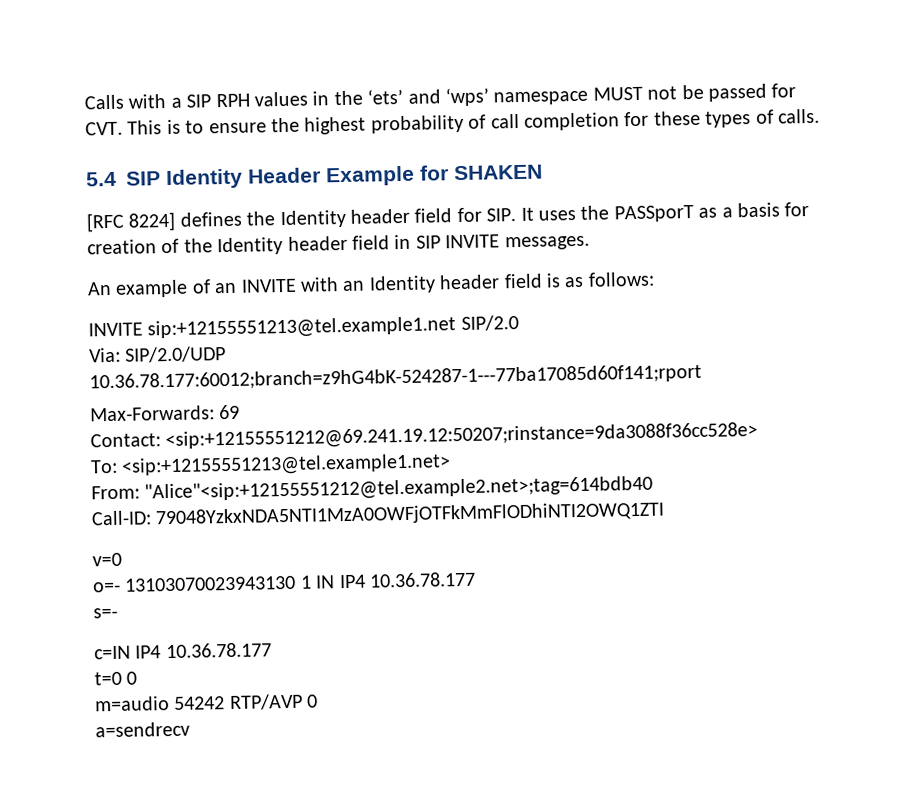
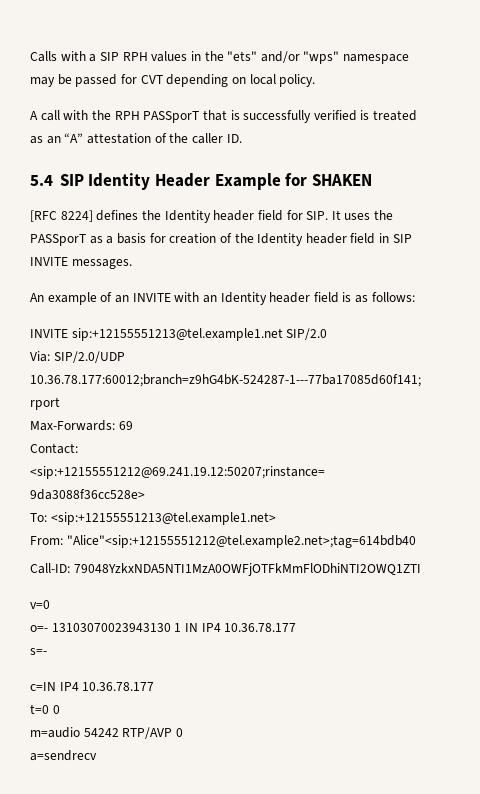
[367,83,797,107] [85,108,820,136] ‘ets’ and ‘wps’ namespace MUST not be passed for CVT. This is to ensure the highest probability of call completion for these types of calls. -> [227,51,410,64] [30,74,316,87] [30,110,418,123] [30,133,242,144] "ets" and/or "wps" namespace may be passed for CVT depending on local policy. // A call with the RPH PASSporT that is successfully verified is treated as an “A” attestation of the caller ID.

